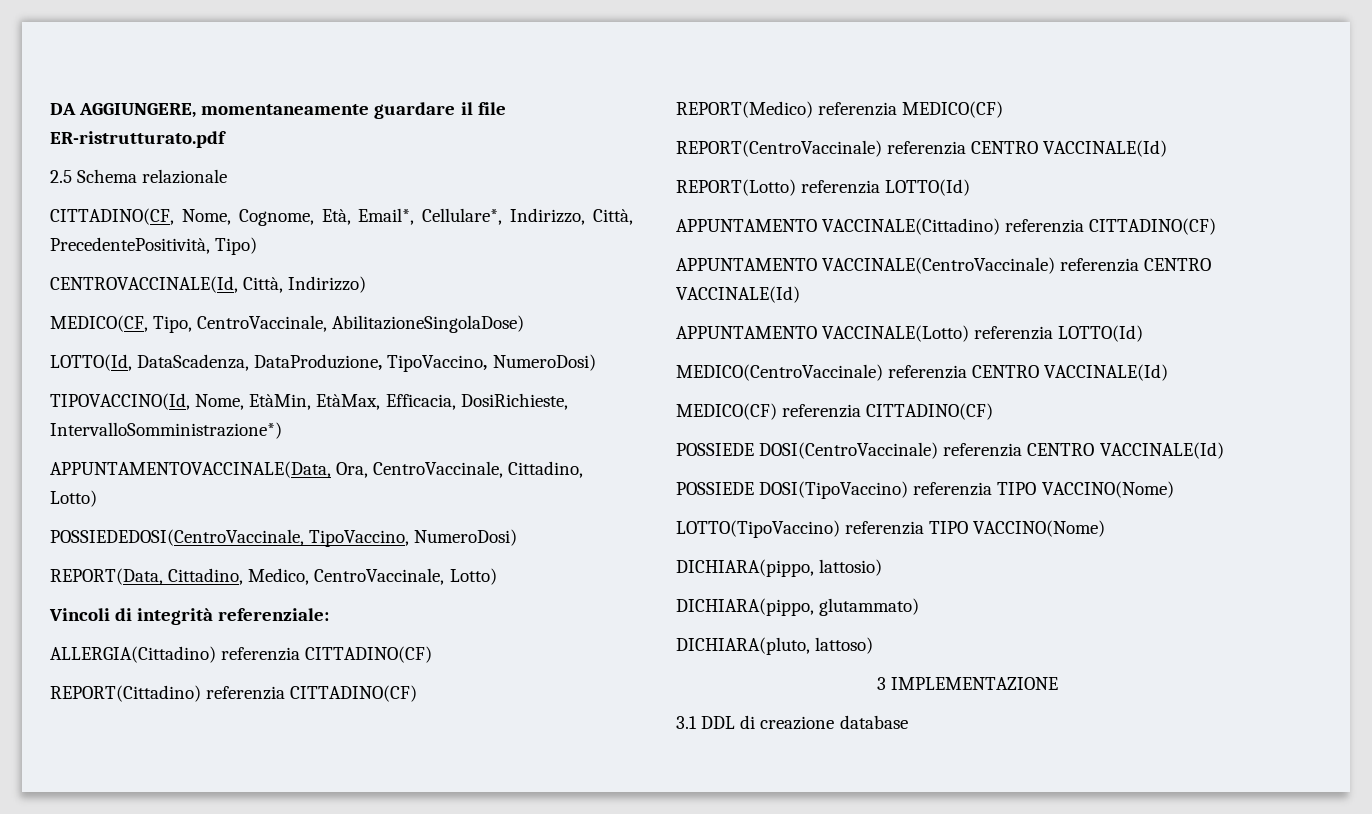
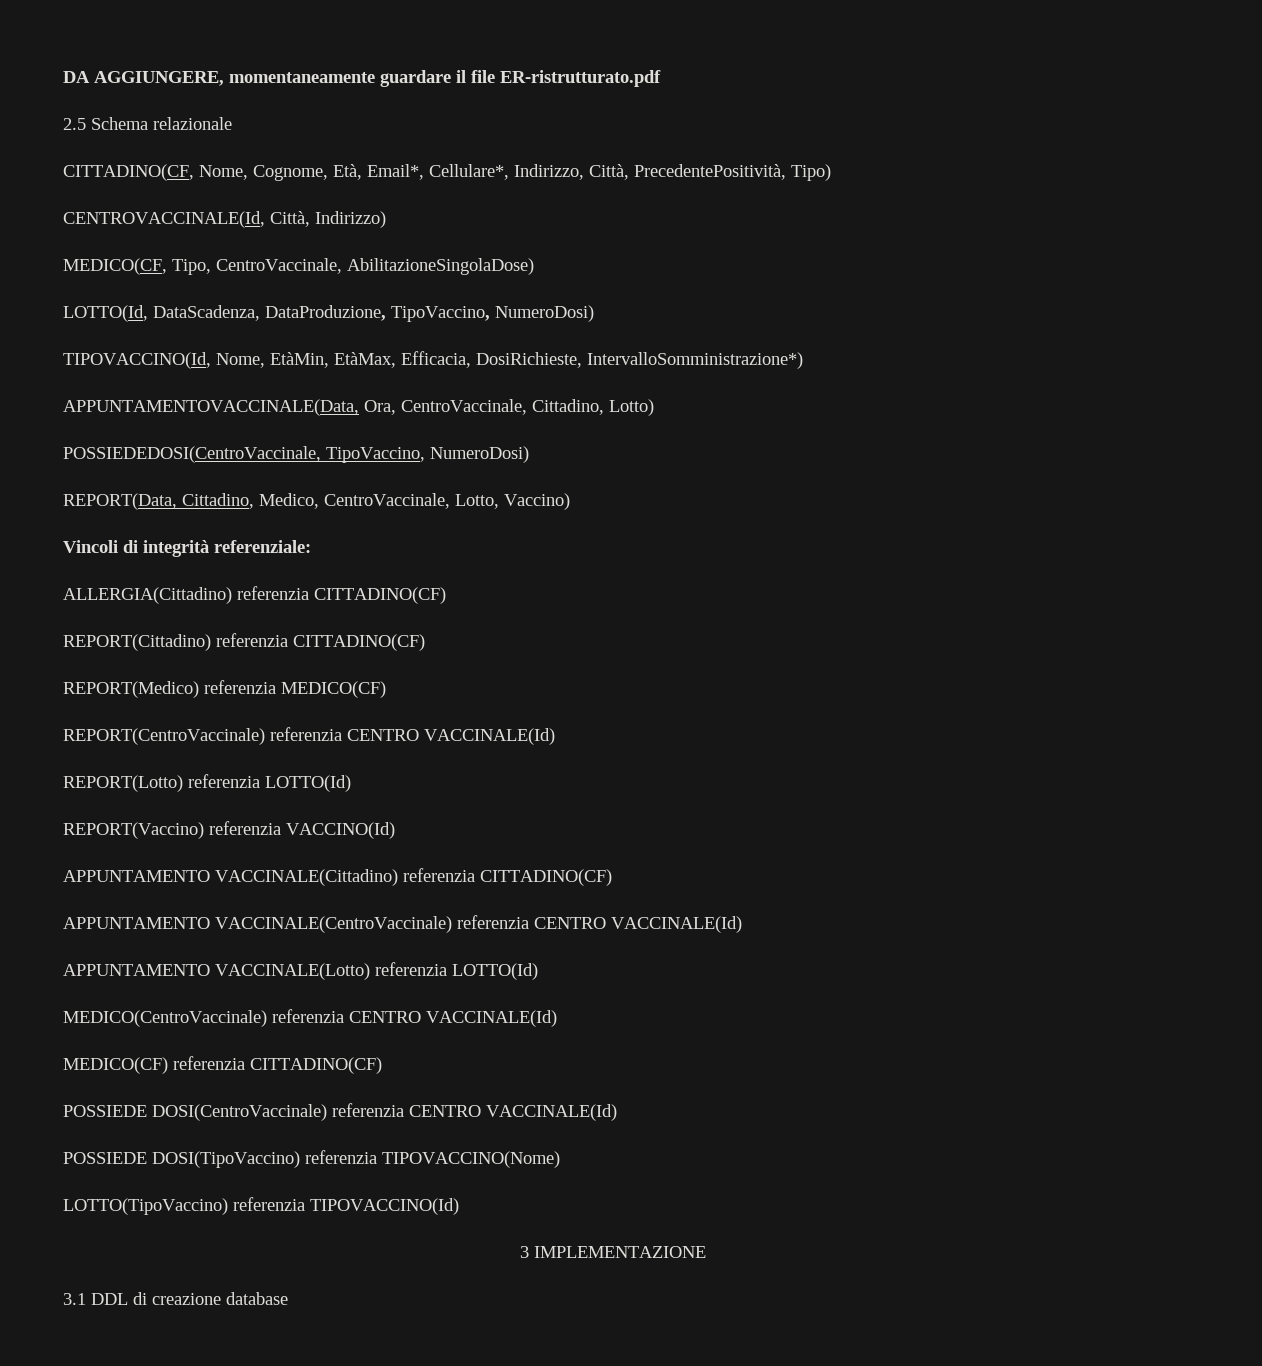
[449,568,497,585] Lotto) -> [455,493,570,510] Lotto, Vaccino)
(971, 187) none -> [63,821,395,839] // REPORT(Vaccino) referenzia VACCINO(Id)
[997,481,1174,498] TIPO VACCINO(Nome) -> [382,1151,560,1168] TIPOVACCINO(Nome)
[929,520,1106,537] [676,559,883,577] [676,598,920,616] [676,637,874,655] TIPO VACCINO(Nome) // DICHIARA(pippo, lattosio) // DICHIARA(pippo, glutammato) // DICHIARA(pluto, lattoso) -> [310,1198,459,1215] TIPOVACCINO(Id)

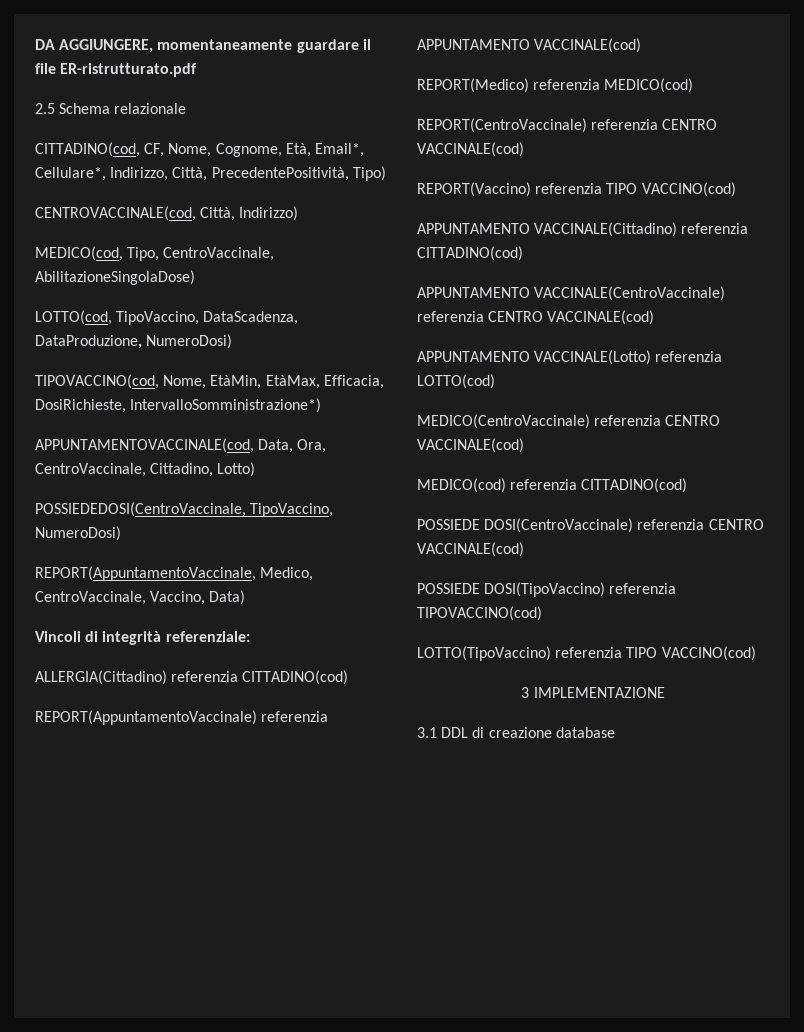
[63,164,194,181] CITTADINO(CF, -> [35,142,165,157] CITTADINO(cod, CF,
[63,211,265,228] CENTROVACCINALE(Id, -> [35,206,196,221] CENTROVACCINALE(cod,
[63,258,167,275] MEDICO(CF, -> [35,246,123,261] MEDICO(cod,
[63,305,148,322] LOTTO(Id, -> [35,310,200,325] LOTTO(cod, TipoVaccino,
[391,305,594,322] [63,352,211,369] TipoVaccino, NumeroDosi) // TIPOVACCINO(Id, -> [146,334,233,349] [35,374,159,389] NumeroDosi) // TIPOVACCINO(cod,
[63,399,359,416] APPUNTAMENTOVACCINALE(Data, -> [35,438,294,453] APPUNTAMENTOVACCINALE(cod, Data,
[63,493,570,510] REPORT(Data, Cittadino, Medico, CentroVaccinale, Lotto, Vaccino) -> [35,566,314,581] [35,590,246,605] REPORT(AppuntamentoVaccinale, Medico, CentroVaccinale, Vaccino, Data)
[314,587,446,604] [63,633,425,651] CITTADINO(CF) // REPORT(Cittadino) referenzia CITTADINO(CF) -> [242,670,349,685] [35,710,329,725] [417,38,642,53] CITTADINO(cod) // REPORT(AppuntamentoVaccinale) referenzia APPUNTAMENTO VACCINALE(cod)
[281,681,386,698] MEDICO(CF) -> [604,78,694,93] MEDICO(cod)
[424,728,555,745] [63,774,351,792] VACCINALE(Id) // REPORT(Lotto) referenzia LOTTO(Id) -> [417,142,524,157] VACCINALE(cod)
[286,822,395,839] VACCINO(Id) -> [606,182,736,197] TIPO VACCINO(cod)
[480,869,612,886] CITTADINO(CF) -> [417,246,523,261] CITTADINO(cod)
[611,916,742,933] VACCINALE(Id) -> [547,310,655,325] VACCINALE(cod)
[452,963,538,980] LOTTO(Id) -> [417,374,495,389] LOTTO(cod)
[426,1010,557,1027] [63,1056,382,1074] VACCINALE(Id) // MEDICO(CF) referenzia CITTADINO(CF) -> [417,438,524,453] [417,478,688,493] VACCINALE(cod) // MEDICO(cod) referenzia CITTADINO(cod)
[486,1104,617,1121] VACCINALE(Id) -> [417,542,524,557] VACCINALE(cod)
[382,1151,560,1168] TIPOVACCINO(Nome) -> [417,606,542,621] TIPOVACCINO(cod)
[310,1198,459,1215] TIPOVACCINO(Id) -> [626,646,756,661] TIPO VACCINO(cod)

